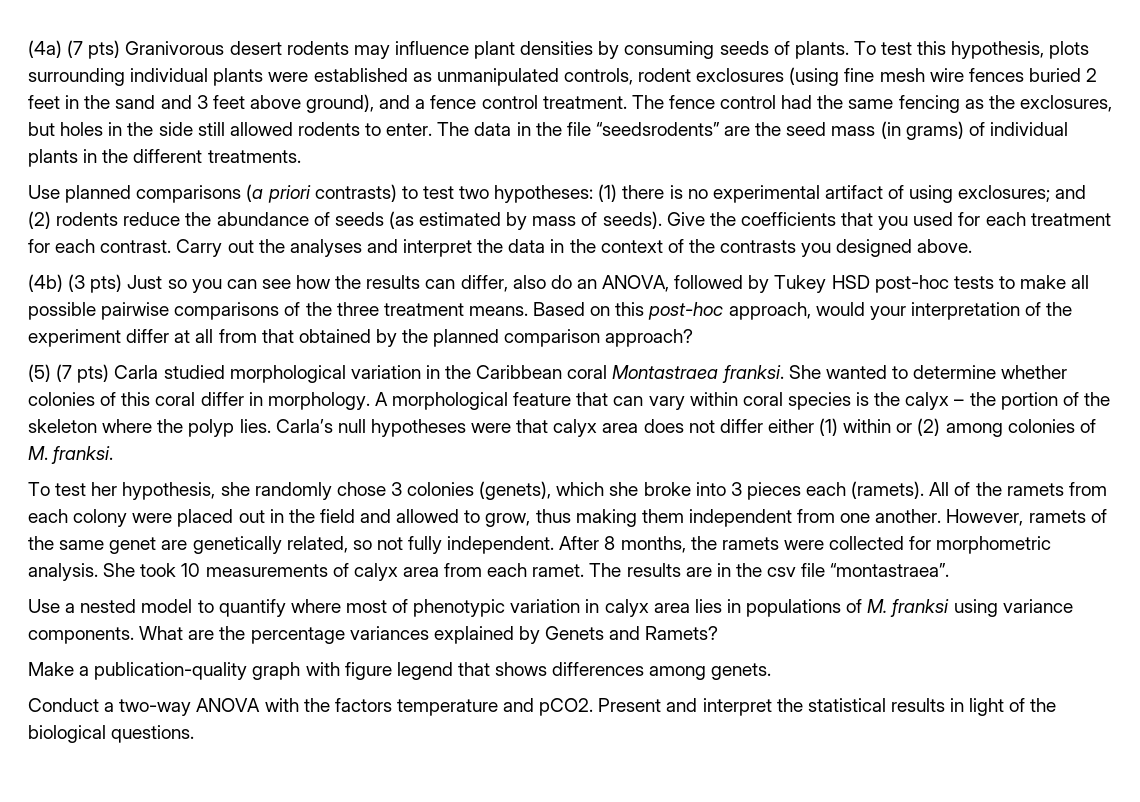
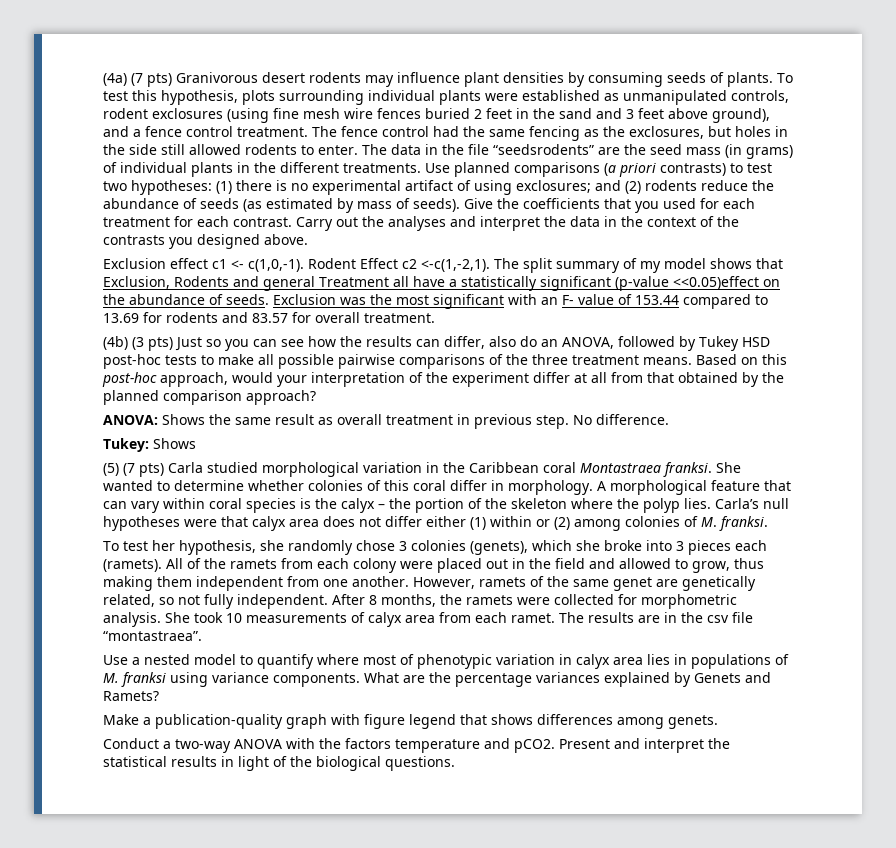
(301, 156) // -> (421, 168) none
(973, 246) none -> [103,258,783,273] [103,276,780,291] [103,294,768,309] [103,312,435,323] // Exclusion effect c1 <- c(1,0,-1). Rodent Effect c2 <-c(1,-2,1). The split summary of my model shows that Exclusion, Rodents and general Treatment all have a statistically significant (p-value <<0.05)effect on the abundance of seeds. Exclusion was the most significant with an F- value of 153.44 compared to 13.69 for rodents and 83.57 for overall treatment.
(694, 338) none -> [103,414,669,429] [103,438,196,452] // ANOVA: Shows the same result as overall treatment in previous step. No difference. // Tukey: Shows

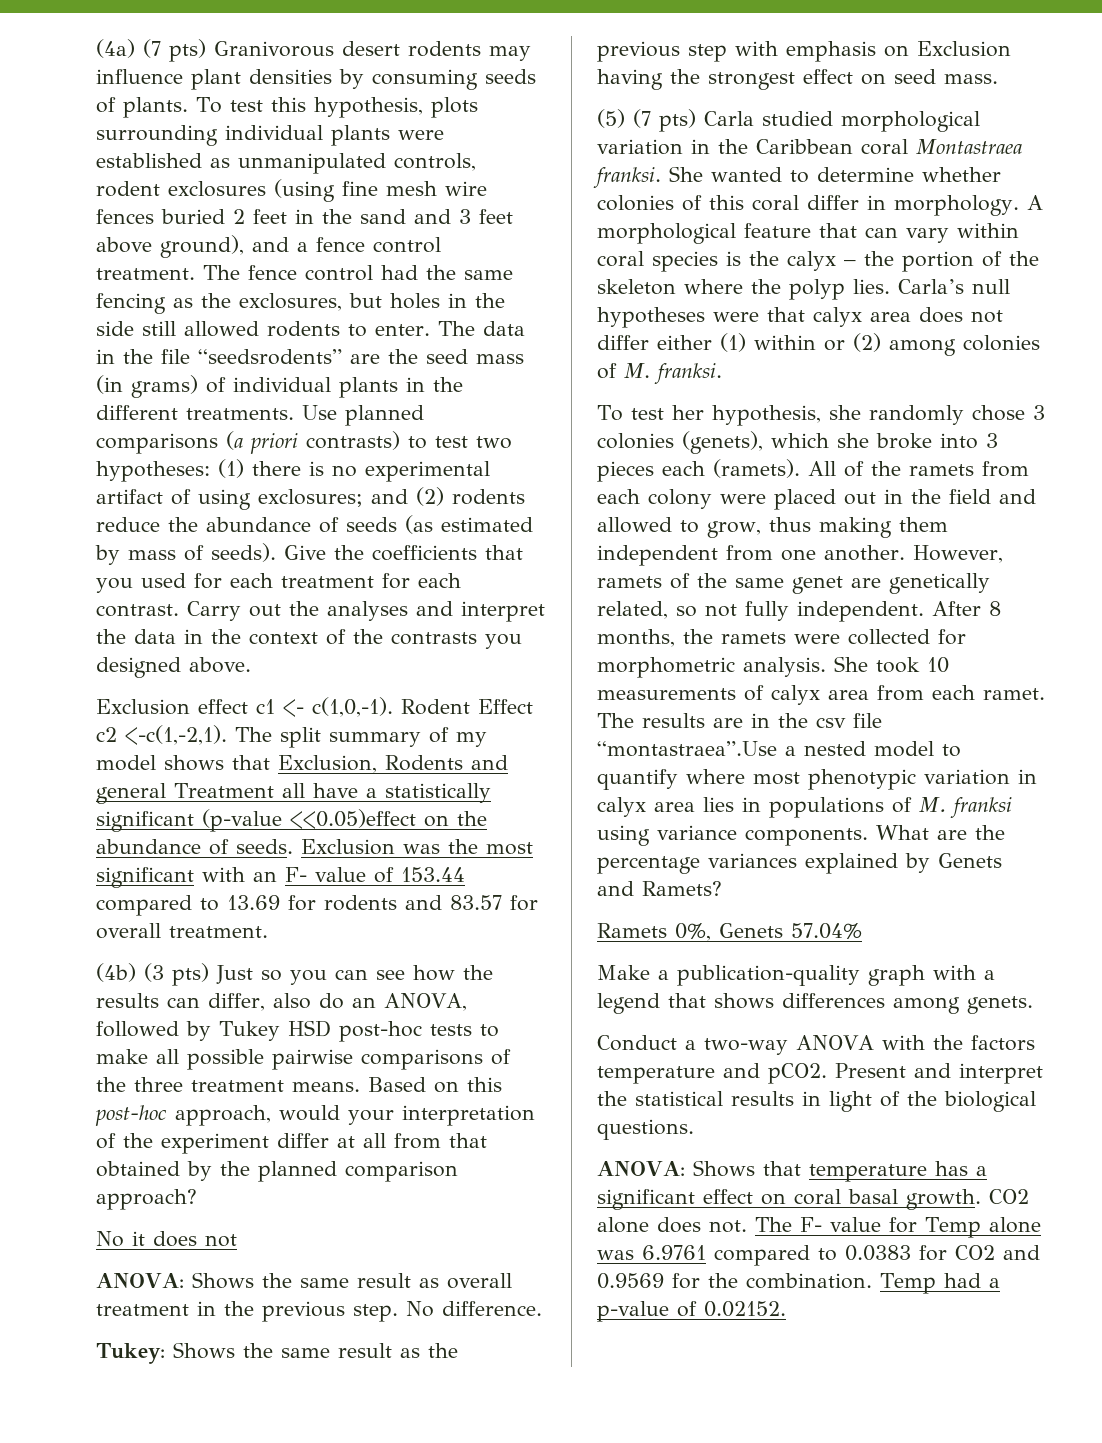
(316, 397) none -> [96,1231,237,1247] // No it does not
(470, 419) none -> [224,1301,254,1316] the
(196, 443) none -> [242,1343,458,1358] [597,41,1011,62] [597,69,998,90] the same result as the previous step with emphasis on Exclusion having the strongest effect on seed mass.
[103,631,202,641] [103,655,128,665] “montastraea”. // Use -> [597,741,777,757] “montastraea”.Use
[400,654,414,665] of -> (800, 778) none
(159, 696) none -> [597,923,862,941] // Ramets 0%, Genets 57.04%
[364,714,405,729] figure -> [984,970,995,980] a
(455, 763) none -> [597,1160,987,1182] [597,1189,1029,1210] [597,1217,1041,1238] [597,1245,1040,1266] [597,1273,1000,1294] [597,1301,786,1322] // ANOVA: Shows that temperature has a significant effect on coral basal growth. CO2 alone does not. The F- value for Temp alone was 6.9761 compared to 0.0383 for CO2 and 0.9569 for the combination. Temp had a p-value of 0.02152.

